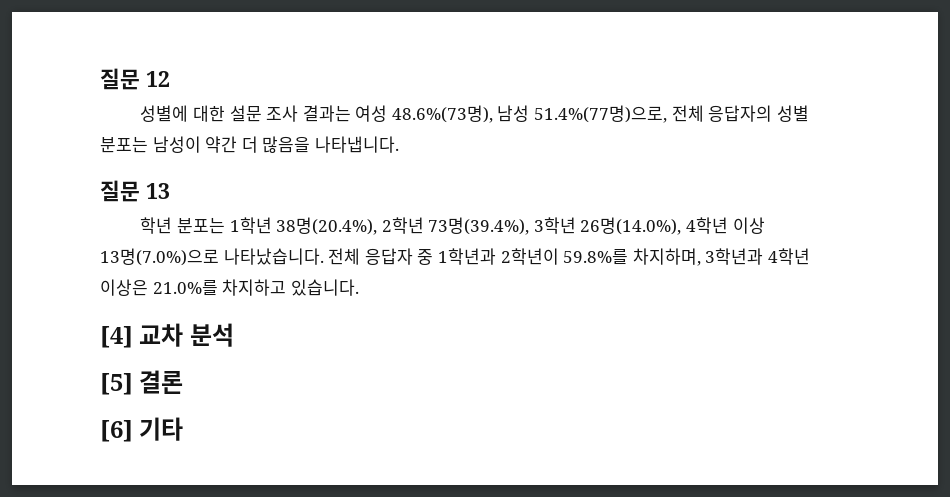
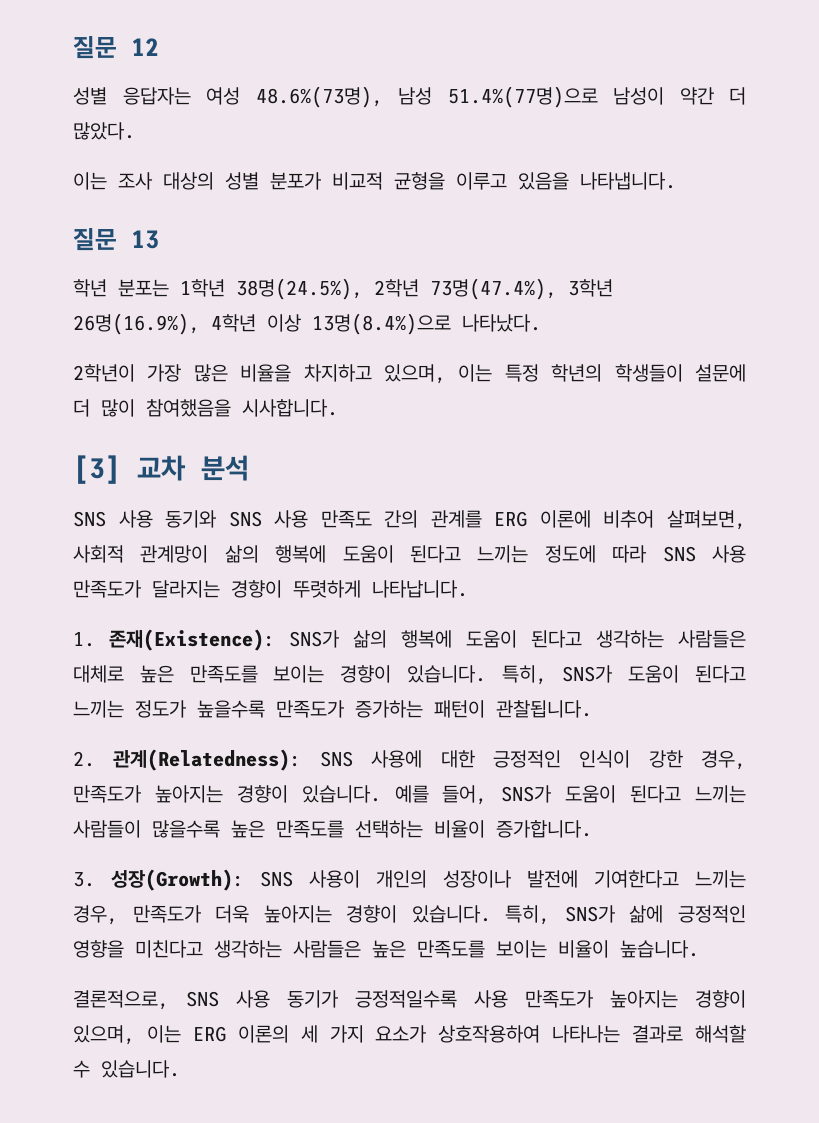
[140,105,809,123] [100,136,311,153] 성별에 대한 설문 조사 결과는 여성 48.6%(73명), 남성 51.4%(77명)으로, 전체 응답자의 성별 분포는 남성이 약간 더 많음을 -> [73,86,746,108] [73,122,135,140] [73,172,569,190] 성별 응답자는 여성 48.6%(73명), 남성 51.4%(77명)으로 남성이 약간 더 많았다. // 이는 조사 대상의 성별 분포가 비교적 균형을 이루고 있음을
[276,217,765,235] [100,248,810,266] [100,279,359,296] [100,323,234,348] [100,370,184,395] [100,417,184,442] 38명(20.4%), 2학년 73명(39.4%), 3학년 26명(14.0%), 4학년 이상 13명(7.0%)으로 나타났습니다. 전체 응답자 중 1학년과 2학년이 59.8%를 차지하며, 3학년과 4학년 이상은 21.0%를 차지하고 있습니다. // [4] 교차 분석 // [5] 결론 // [6] 기타 -> [236,278,613,300] [73,313,541,335] [73,364,746,384] [73,399,338,417] [73,455,249,484] [73,510,746,530] [73,545,746,563] [73,580,468,598] [73,629,746,651] [73,665,746,685] [73,700,592,718] [73,749,746,771] [73,785,747,805] [73,820,592,838] [73,869,746,891] [73,905,746,925] [73,940,699,958] [73,990,746,1010] [73,1025,746,1045] [73,1060,180,1078] 38명(24.5%), 2학년 73명(47.4%), 3학년 26명(16.9%), 4학년 이상 13명(8.4%)으로 나타났다. // 2학년이 가장 많은 비율을 차지하고 있으며, 이는 특정 학년의 학생들이 설문에 더 많이 참여했음을 시사합니다. // [3] 교차 분석 // SNS 사용 동기와 SNS 사용 만족도 간의 관계를 ERG 이론에 비추어 살펴보면, 사회적 관계망이 삶의 행복에 도움이 된다고 느끼는 정도에 따라 SNS 사용 만족도가 달라지는 경향이 뚜렷하게 나타납니다. // 1. 존재(Existence): SNS가 삶의 행복에 도움이 된다고 생각하는 사람들은 대체로 높은 만족도를 보이는 경향이 있습니다. 특히, SNS가 도움이 된다고 느끼는 정도가 높을수록 만족도가 증가하는 패턴이 관찰됩니다. // 2. 관계(Relatedness): SNS 사용에 대한 긍정적인 인식이 강한 경우, 만족도가 높아지는 경향이 있습니다. 예를 들어, SNS가 도움이 된다고 느끼는 사람들이 많을수록 높은 만족도를 선택하는 비율이 증가합니다. // 3. 성장(Growth): SNS 사용이 개인의 성장이나 발전에 기여한다고 느끼는 경우, 만족도가 더욱 높아지는 경향이 있습니다. 특히, SNS가 삶에 긍정적인 영향을 미친다고 생각하는 사람들은 높은 만족도를 보이는 비율이 높습니다. // 결론적으로, SNS 사용 동기가 긍정적일수록 사용 만족도가 높아지는 경향이 있으며, 이는 ERG 이론의 세 가지 요소가 상호작용하여 나타나는 결과로 해석할 수 있습니다.

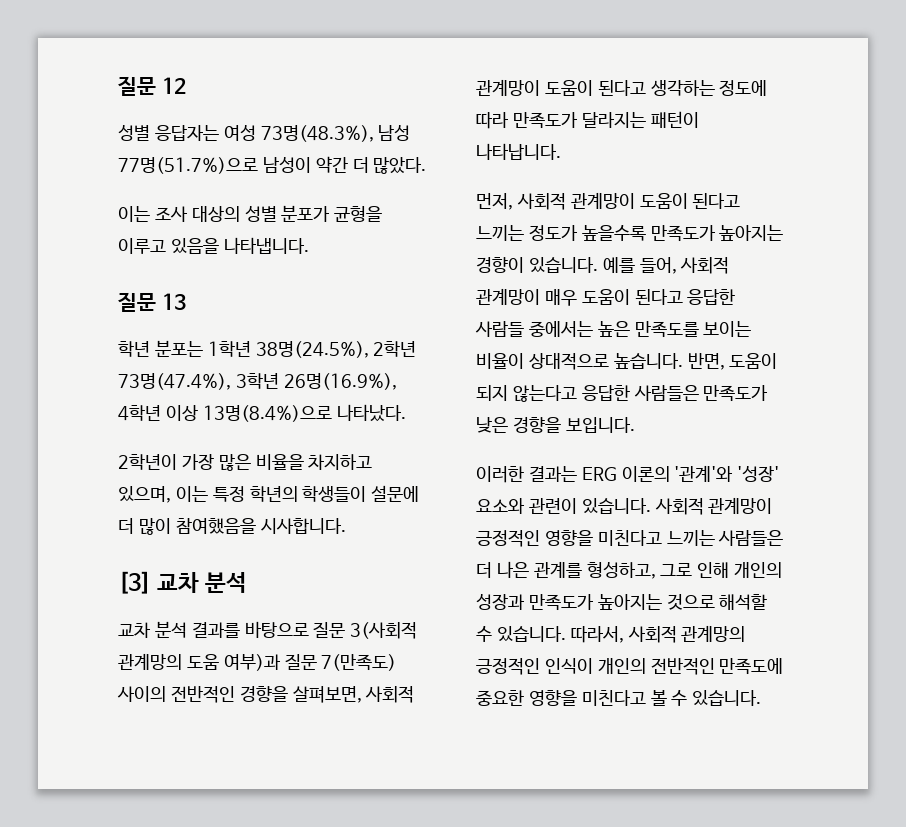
[255,86,598,108] 48.6%(73명), 남성 51.4%(77명)으로 -> [260,125,411,142] [118,157,258,174] 73명(48.3%), 남성 77명(51.7%)으로
[332,172,383,190] 비교적 -> (331, 213) none
[73,510,746,530] [73,545,746,563] [73,580,468,598] [73,629,746,651] [73,665,613,685] SNS 사용 동기와 SNS 사용 만족도 간의 관계를 ERG 이론에 비추어 살펴보면, 사회적 관계망이 삶의 행복에 도움이 된다고 느끼는 정도에 따라 SNS 사용 만족도가 달라지는 경향이 뚜렷하게 나타납니다. // 1. 존재(Existence): SNS가 삶의 행복에 도움이 된다고 생각하는 사람들은 대체로 높은 만족도를 보이는 경향이 있습니다. 특히, SNS가 -> [118,621,418,639] [118,653,397,671] [117,686,415,703] [476,79,768,96] [476,111,699,129] [476,143,561,160] [476,192,635,210] 교차 분석 결과를 바탕으로 질문 3(사회적 관계망의 도움 여부)과 질문 7(만족도) 사이의 전반적인 경향을 살펴보면, 사회적 관계망이 도움이 된다고 생각하는 정도에 따라 만족도가 달라지는 패턴이 나타납니다. // 먼저, 사회적 관계망이
[355,700,592,718] [73,749,746,771] [73,785,141,803] 증가하는 패턴이 관찰됩니다. // 2. 관계(Relatedness): SNS 사용에 대한 긍정적인 인식이 강한 경우, 만족도가 -> (716, 233) none
[501,785,747,803] [73,820,592,838] [73,869,746,891] [73,905,746,925] [73,940,361,958] SNS가 도움이 된다고 느끼는 사람들이 많을수록 높은 만족도를 선택하는 비율이 증가합니다. // 3. 성장(Growth): SNS 사용이 개인의 성장이나 발전에 기여한다고 느끼는 경우, 만족도가 더욱 높아지는 경향이 있습니다. 특히, SNS가 삶에 긍정적인 영향을 미친다고 생각하는 사람들은 -> [680,257,730,274] [476,288,736,306] [475,321,593,337] 사회적 관계망이 매우 도움이 된다고 응답한 사람들 중에서는
(609, 949) none -> [528,353,609,370] 상대적으로
[73,990,746,1010] [73,1025,746,1045] // 결론적으로, SNS 사용 동기가 긍정적일수록 사용 만족도가 높아지는 경향이 있으며, 이는 ERG 이론의 세 가지 요소가 상호작용하여 나타나는 결과로 해석할 -> [687,353,778,370] [476,385,769,402] [476,417,635,433] [476,465,780,483] [476,497,773,515] [476,530,784,547] [476,561,783,579] [476,594,768,611] [476,625,746,643] [476,658,784,675] [476,690,667,706] 반면, 도움이 되지 않는다고 응답한 사람들은 만족도가 낮은 경향을 보입니다. // 이러한 결과는 ERG 이론의 '관계'와 '성장' 요소와 관련이 있습니다. 사회적 관계망이 긍정적인 영향을 미친다고 느끼는 사람들은 더 나은 관계를 형성하고, 그로 인해 개인의 성장과 만족도가 높아지는 것으로 해석할 수 있습니다. 따라서, 사회적 관계망의 긍정적인 인식이 개인의 전반적인 만족도에 중요한 영향을 미친다고 볼

